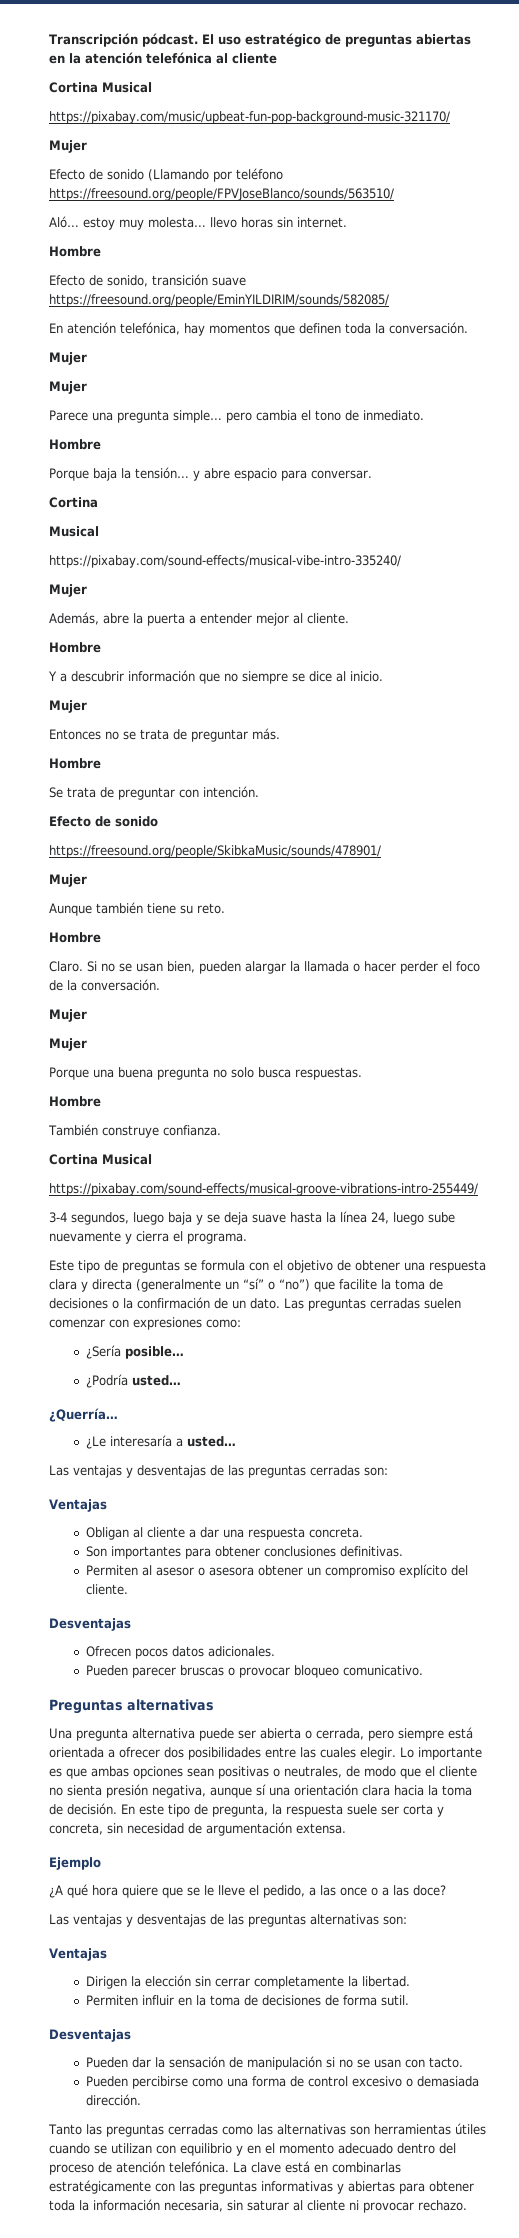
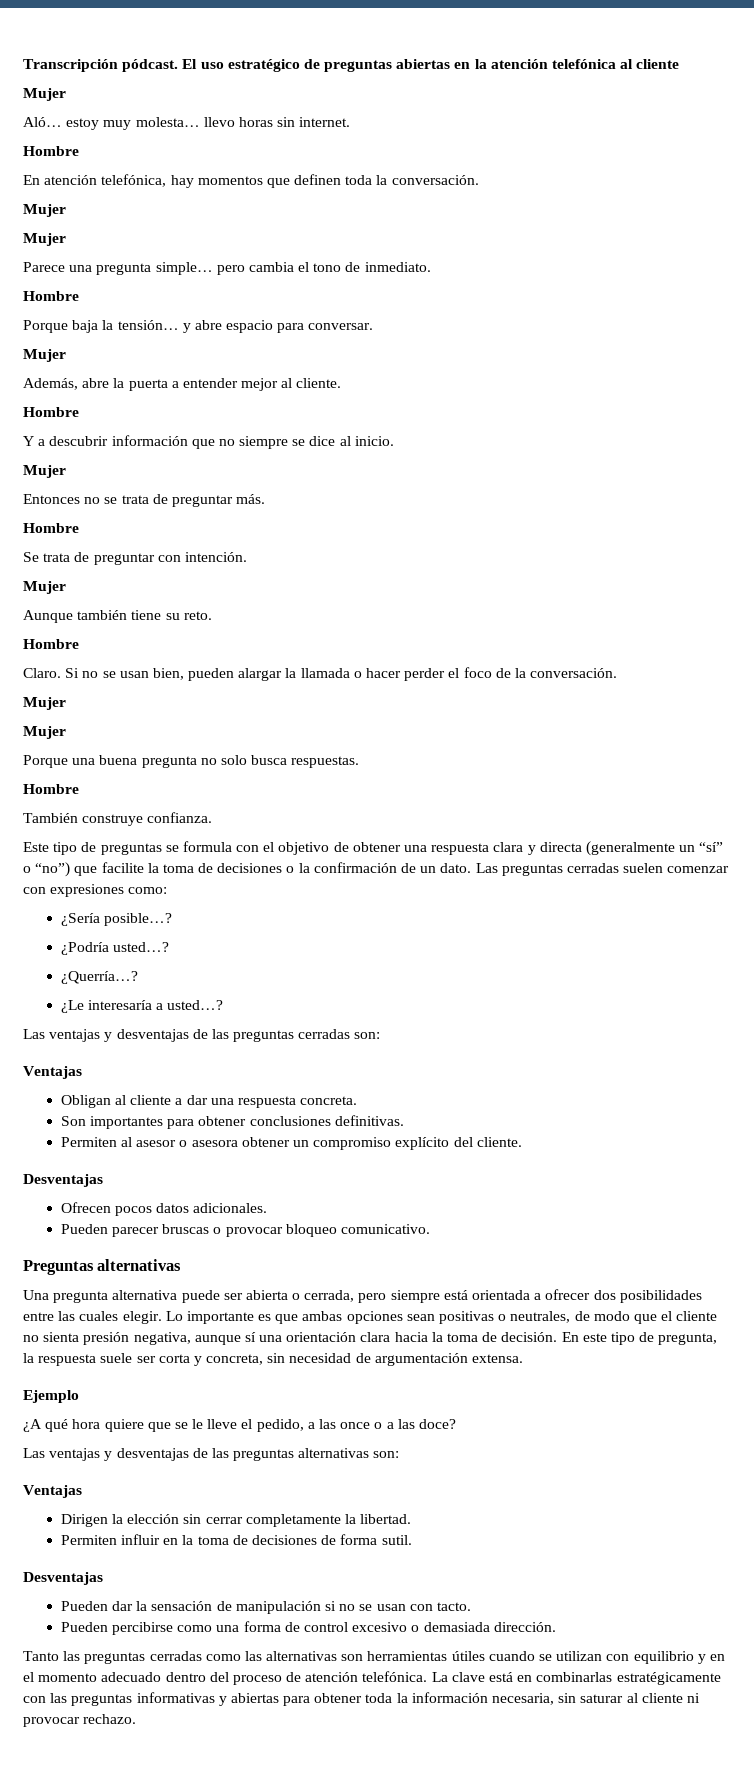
[49,82,152,93] [49,111,450,124] [49,140,87,153] [49,168,283,182] [49,188,394,201] Cortina Musical // https://pixabay.com/music/upbeat-fun-pop-background-music-321170/ // Mujer // Efecto de sonido (Llamando por teléfono https://freesound.org/people/FPVJoseBlanco/sounds/563510/ -> [23,88,66,101] Mujer
[49,274,246,287] [49,294,389,307] // Efecto de sonido, transición suave https://freesound.org/people/EminYILDIRIM/sounds/582085/ -> (79, 151) none
[49,497,98,508] [49,526,99,537] [49,555,401,568] // Cortina // Musical // https://pixabay.com/sound-effects/musical-vibe-intro-335240/ -> (374, 326) none
[49,816,158,827] [49,845,381,858] // Efecto de sonido // https://freesound.org/people/SkibkaMusic/sounds/478901/ -> (247, 557) none
[49,1154,152,1165] [49,1183,478,1196] [49,1211,455,1225] [49,1231,247,1244] // Cortina Musical // https://pixabay.com/sound-effects/musical-groove-vibrations-intro-255449/ // 3-4 segundos, luego baja y se deja suave hasta la línea 24, luego sube nuevamente y cierra el programa. -> (213, 817) none
[124,1346,184,1359] posible… -> [104,913,173,926] posible…?
[131,1375,181,1386] [49,1408,118,1422] usted… // ¿Querría… -> [113,942,170,952] [60,971,138,984] usted…? // ¿Querría…?
[186,1436,236,1447] usted… -> [167,1000,224,1010] usted…?

